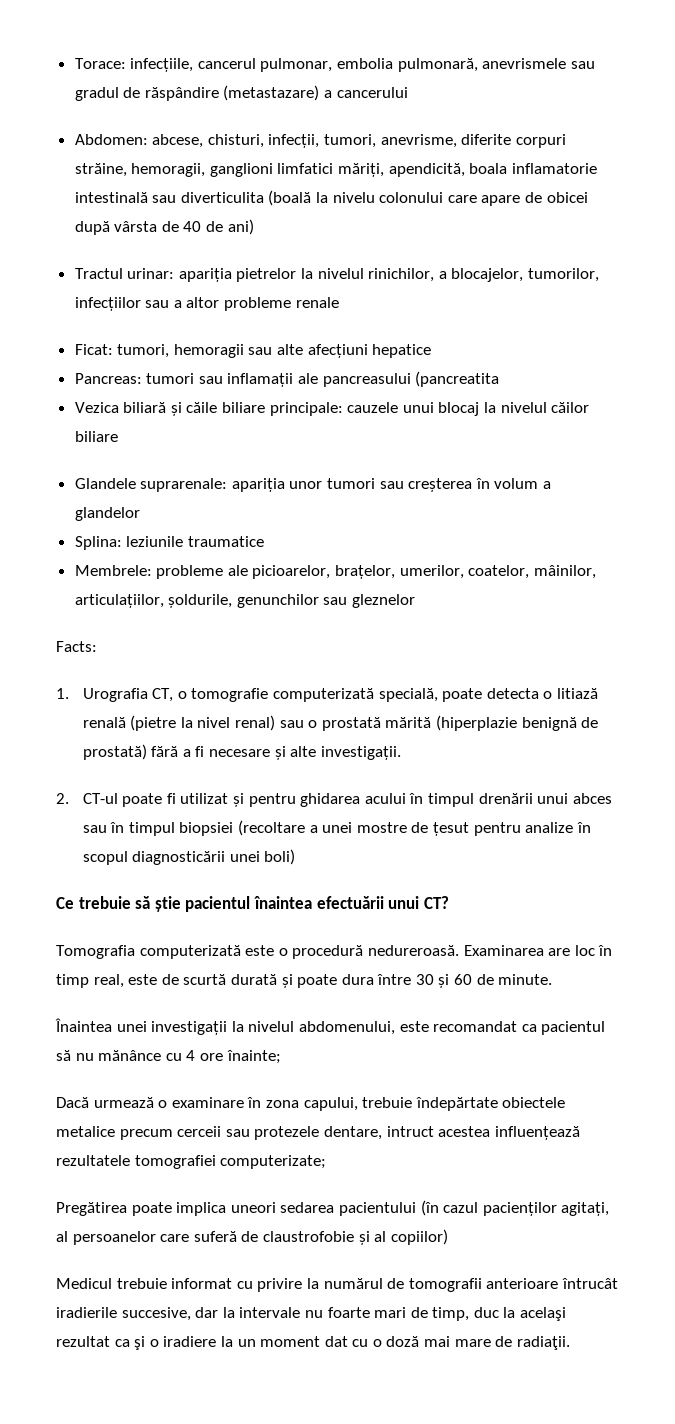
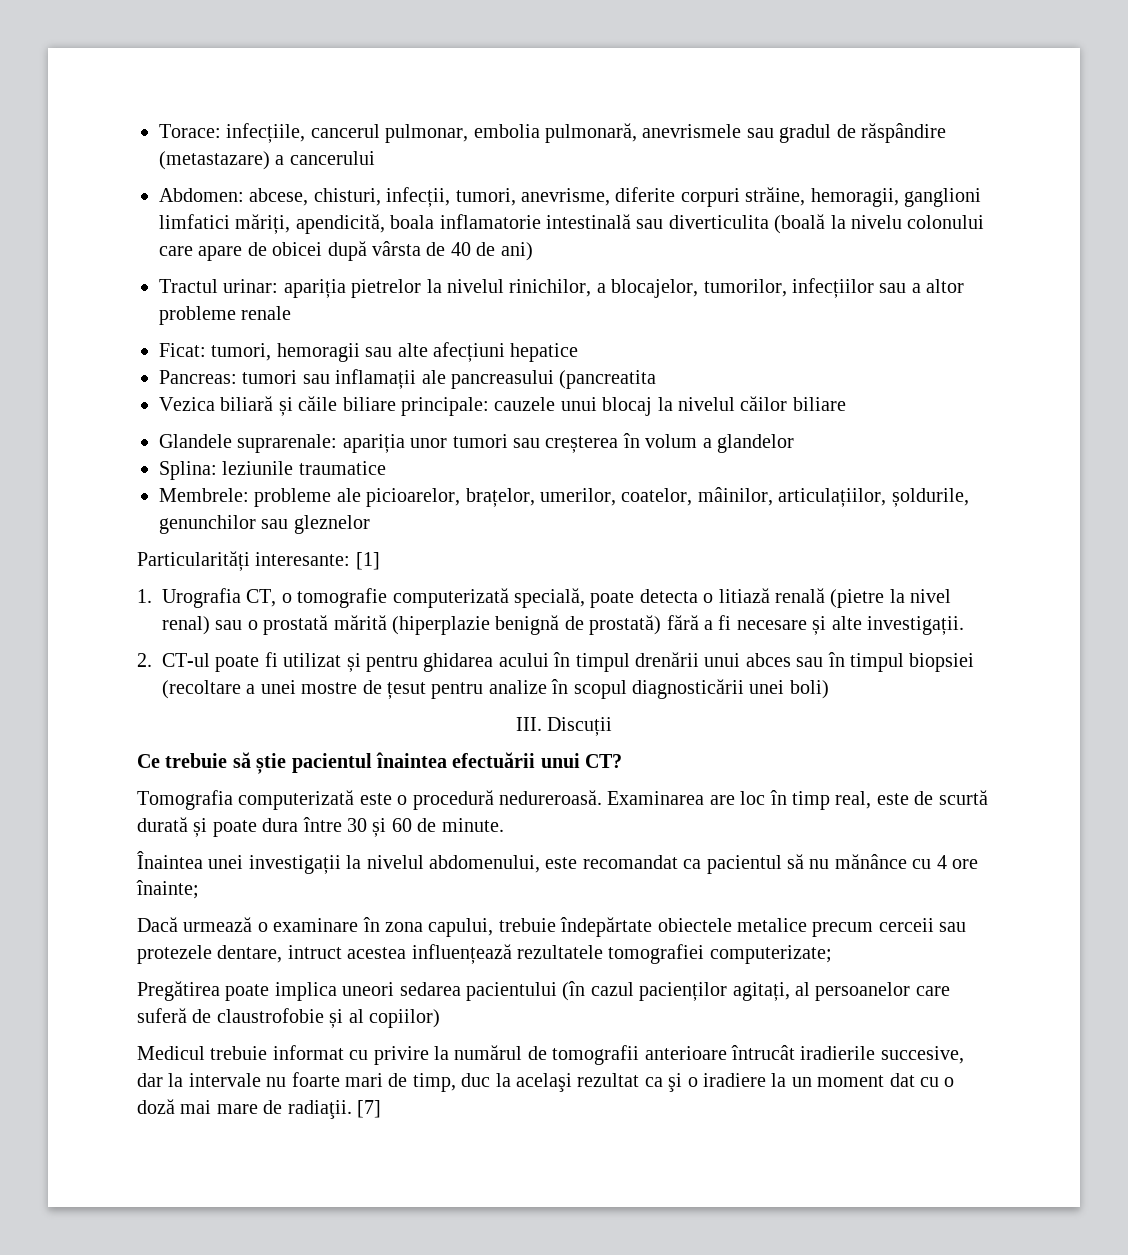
[56,641,97,652] Facts: -> [137,551,380,571] Particularități interesante: [1]
(296, 857) none -> [515,717,613,736] // III. Discuții
(570, 1343) none -> [357,1100,381,1118] [7]

